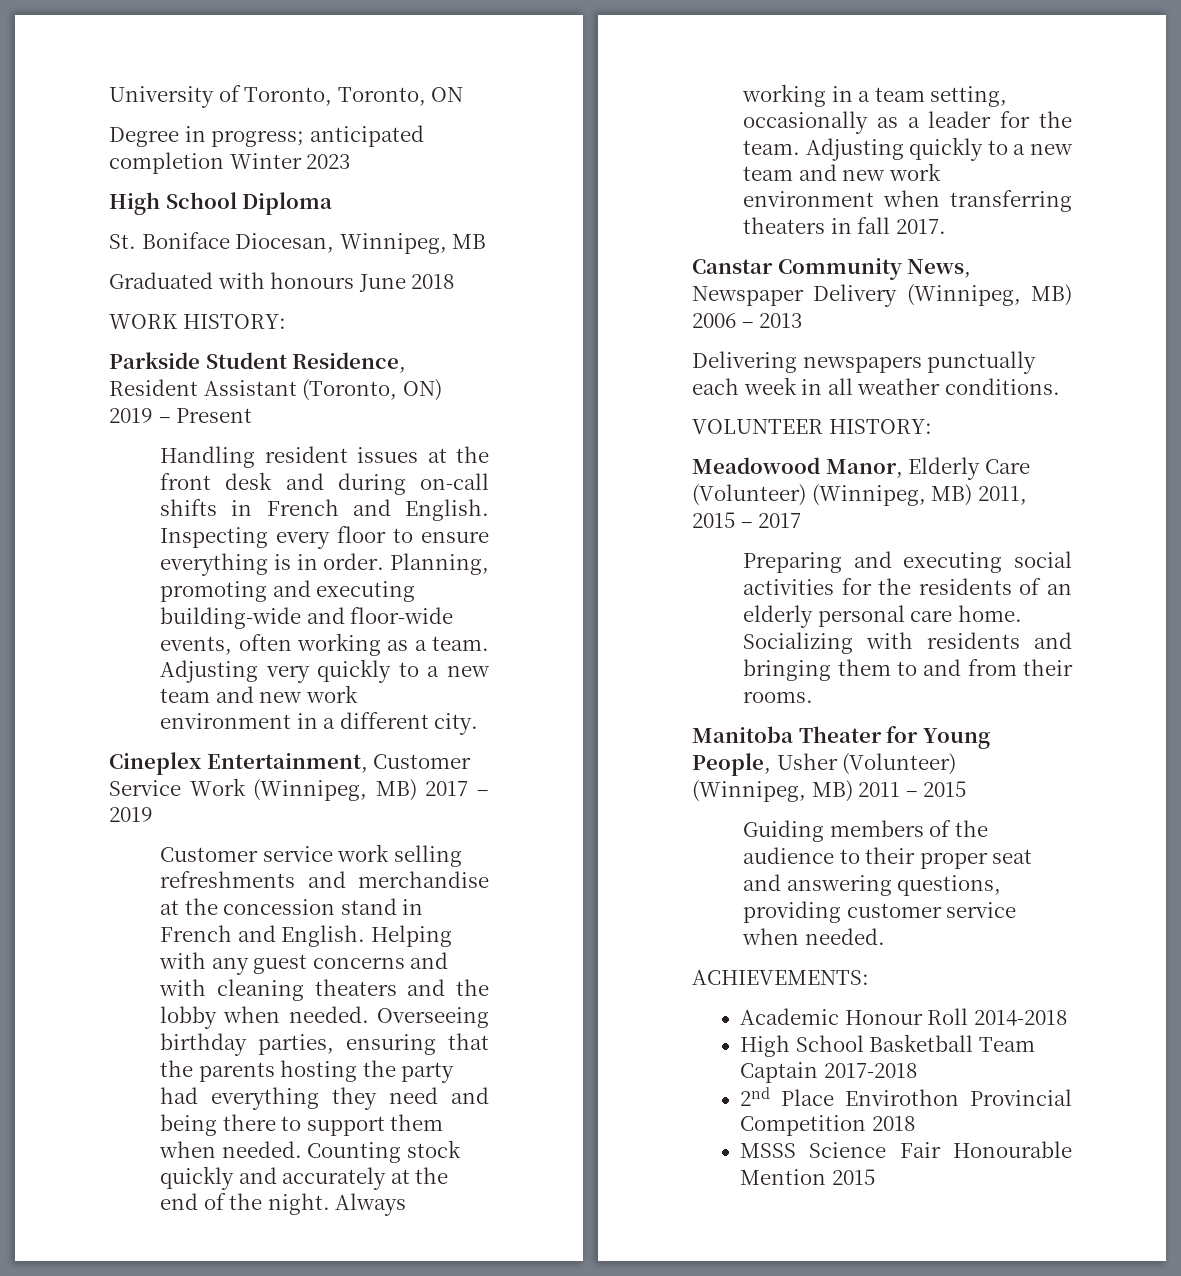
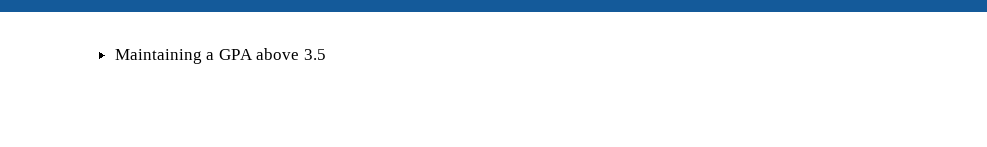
[109,85,464,108] [109,125,424,147] [109,152,351,174] [109,192,333,215] [109,232,487,254] [109,272,455,292] [109,314,286,329] [109,352,407,373] [109,379,442,401] [109,408,253,423] [160,446,490,468] [160,472,489,495] [160,499,489,521] [160,526,490,549] [160,553,490,576] [160,580,416,602] [160,607,454,629] [160,633,489,656] [160,659,490,683] [160,685,358,703] [160,712,479,735] [109,752,472,775] [109,778,490,801] [109,807,153,822] [160,844,462,867] [160,871,489,888] [160,898,424,915] [160,925,452,947] [159,952,449,975] [159,979,489,1001] [160,1006,489,1029] [160,1033,489,1056] [160,1060,455,1083] [160,1087,489,1110] [160,1114,444,1136] [159,1140,461,1163] [160,1166,449,1190] [160,1193,407,1216] [742,84,1008,107] [743,111,1072,134] [743,137,1073,161] [743,163,941,181] [743,190,1072,212] [743,217,946,234] [692,258,972,280] [692,284,1072,307] [692,313,803,328] [692,351,1037,374] [692,377,1060,395] [692,419,932,434] [692,457,1030,480] [692,484,1027,506] [692,512,802,528] [743,551,1072,573] [743,578,1072,595] [743,605,1022,628] [743,632,1072,654] [743,659,1073,681] [743,691,814,703] [692,726,990,749] [692,753,957,776] [692,780,967,802] [743,820,988,842] [743,847,1033,869] [743,874,1002,896] [743,901,1017,923] [742,928,885,945] [692,970,869,985] [740,1008,1067,1026] [740,1034,1035,1057] [740,1062,917,1083] [740,1087,1072,1106] [740,1115,915,1136] [740,1141,1072,1158] [740,1169,875,1185] University of Toronto, Toronto, ON // Degree in progress; anticipated completion Winter 2023 // High School Diploma // St. Boniface Diocesan, Winnipeg, MB // Graduated with honours June 2018 // WORK HISTORY: // Parkside Student Residence, Resident Assistant (Toronto, ON) 2019 – Present // Handling resident issues at the front desk and during on-call shifts in French and English. Inspecting every floor to ensure everything is in order. Planning, promoting and executing building-wide and floor-wide events, often working as a team. Adjusting very quickly to a new team and new work environment in a different city. // Cineplex Entertainment, Customer Service Work (Winnipeg, MB) 2017 – 2019 // Customer service work selling refreshments and merchandise at the concession stand in French and English. Helping with any guest concerns and with cleaning theaters and the lobby when needed. Overseeing birthday parties, ensuring that the parents hosting the party had everything they need and being there to support them when needed. Counting stock quickly and accurately at the end of the night. Always working in a team setting, occasionally as a leader for the team. Adjusting quickly to a new team and new work environment when transferring theaters in fall 2017. // Canstar Community News, Newspaper Delivery (Winnipeg, MB) 2006 – 2013 // Delivering newspapers punctually each week in all weather conditions. // VOLUNTEER HISTORY: // Meadowood Manor, Elderly Care (Volunteer) (Winnipeg, MB) 2011, 2015 – 2017 // Preparing and executing social activities for the residents of an elderly personal care home. Socializing with residents and bringing them to and from their rooms. // Manitoba Theater for Young People, Usher (Volunteer) (Winnipeg, MB) 2011 – 2015 // Guiding members of the audience to their proper seat and answering questions, providing customer service when needed. // ACHIEVEMENTS: // Academic Honour Roll 2014-2018 // High School Basketball Team Captain 2017-2018 // 2nd Place Envirothon Provincial Competition 2018 // MSSS Science Fair Honourable Mention 2015 -> [114,48,327,64] Maintaining a GPA above 3.5

